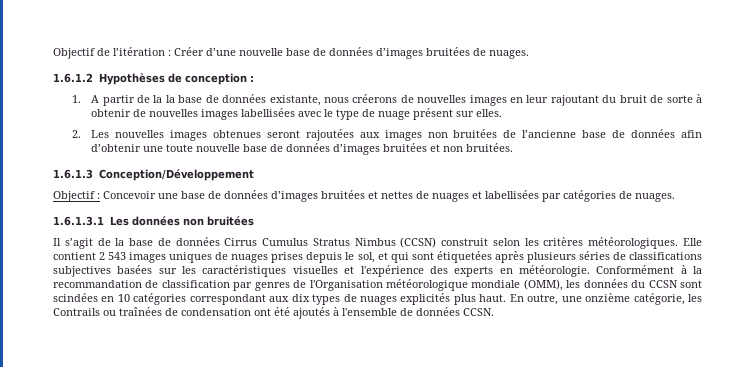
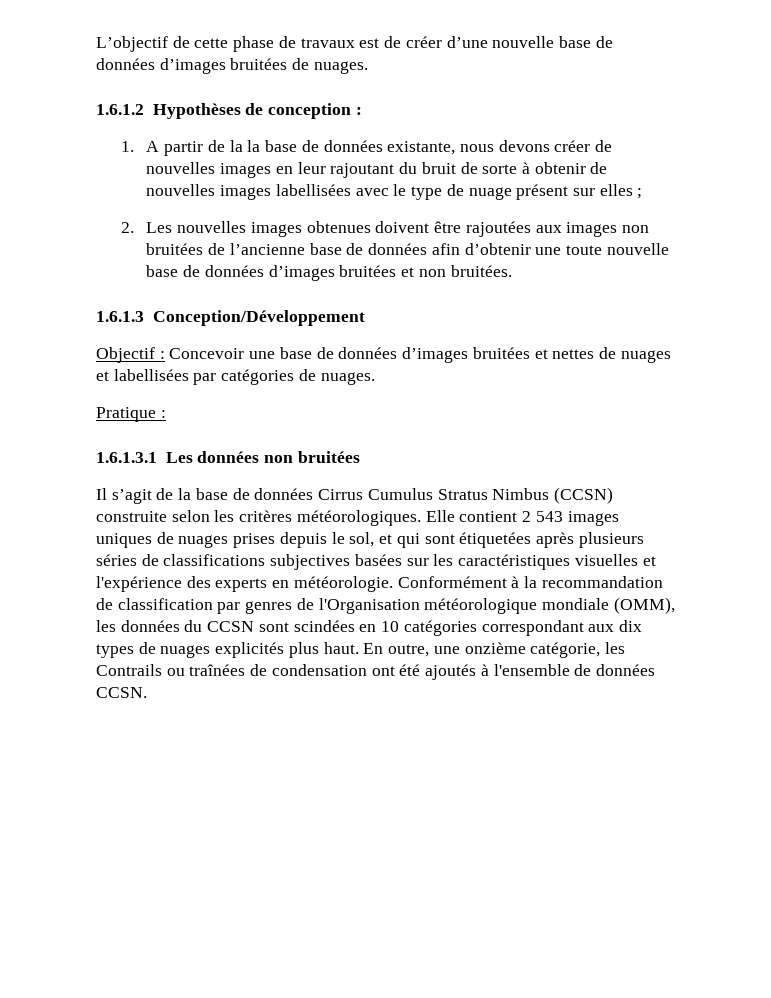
[53,47,204,59] Objectif de l’itération : Créer -> [96,36,442,52] L’objectif de cette phase de travaux est de créer
[352,94,398,103] créerons -> [498,140,591,152] devons créer
[476,109,503,117] elles. -> [599,184,643,199] elles ;
[266,130,300,138] seront -> [375,221,462,233] doivent être
(675, 197) none -> [96,407,166,422] // Pratique :
[441,238,489,246] construit -> [96,511,167,522] construite

